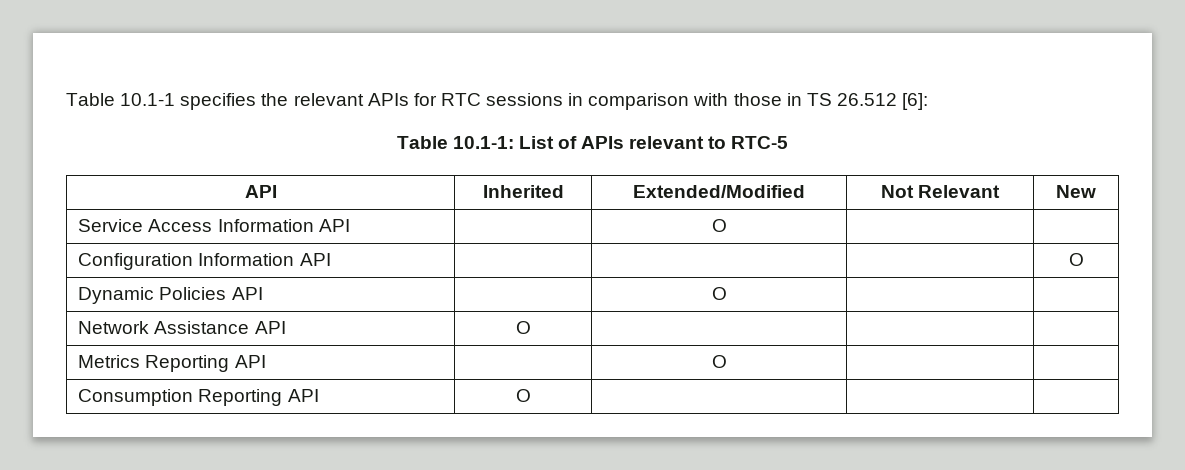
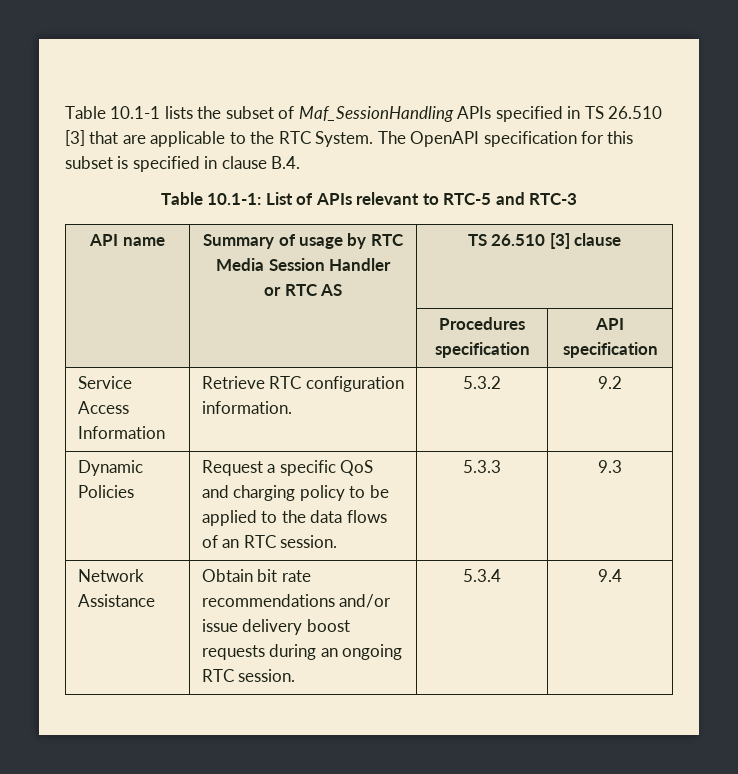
[180,93,929,110] specifies the relevant APIs for RTC sessions in comparison with those in TS 26.512 [6]: -> [164,106,663,122] [65,130,634,147] [65,156,301,172] lists the subset of Maf_SessionHandling APIs specified in TS 26.510 [3] that are applicable to the RTC System. The OpenAPI specification for this subset is specified in clause B.4.
[244,185,277,198] [482,185,564,198] [633,185,805,198] [880,185,1001,198] [1056,185,1096,198] [78,219,350,232] [711,219,727,232] [78,253,331,270] [1068,253,1084,266] [78,287,263,304] [711,287,727,300] [78,321,286,334] [515,321,531,334] [78,355,266,372] [711,355,727,368] [78,389,319,406] [515,389,531,402] // API | Inherited | Extended/Modified | Not Relevant | New // Service Access Information API | | O | | // Configuration Information API | | | | O // Dynamic Policies API | | O | | // Network Assistance API | O | | | // Metrics Reporting API | | O | | // Consumption Reporting API | O | | | -> [495,192,578,205] [89,234,165,246] [203,233,404,249] [216,258,391,271] [264,284,342,296] [467,233,622,249] [439,317,525,330] [434,342,530,358] [595,318,624,330] [562,342,658,358] [77,376,132,389] [77,401,129,414] [77,426,165,439] [201,376,404,392] [201,401,292,414] [463,376,501,389] [598,376,622,389] [77,460,143,476] [77,485,134,498] [201,460,374,476] [201,485,389,501] [201,510,387,526] [201,535,338,548] [463,460,501,473] [598,460,622,473] [77,569,144,582] [77,594,155,607] [201,569,311,582] [201,594,392,608] [201,619,350,635] [201,644,403,660] [201,669,296,682] [463,569,501,582] [598,569,622,582] and RTC-3 // API name | Summary of usage by RTC Media Session Handler // or RTC AS | TS 26.510 [3] clause // | | Procedures specification | API specification // Service Access Information | Retrieve RTC configuration information. | 5.3.2 | 9.2 // Dynamic Policies | Request a specific QoS and charging policy to be applied to the data flows of an RTC session. | 5.3.3 | 9.3 // Network Assistance | Obtain bit rate recommendations and/or issue delivery boost requests during an ongoing RTC session. | 5.3.4 | 9.4

